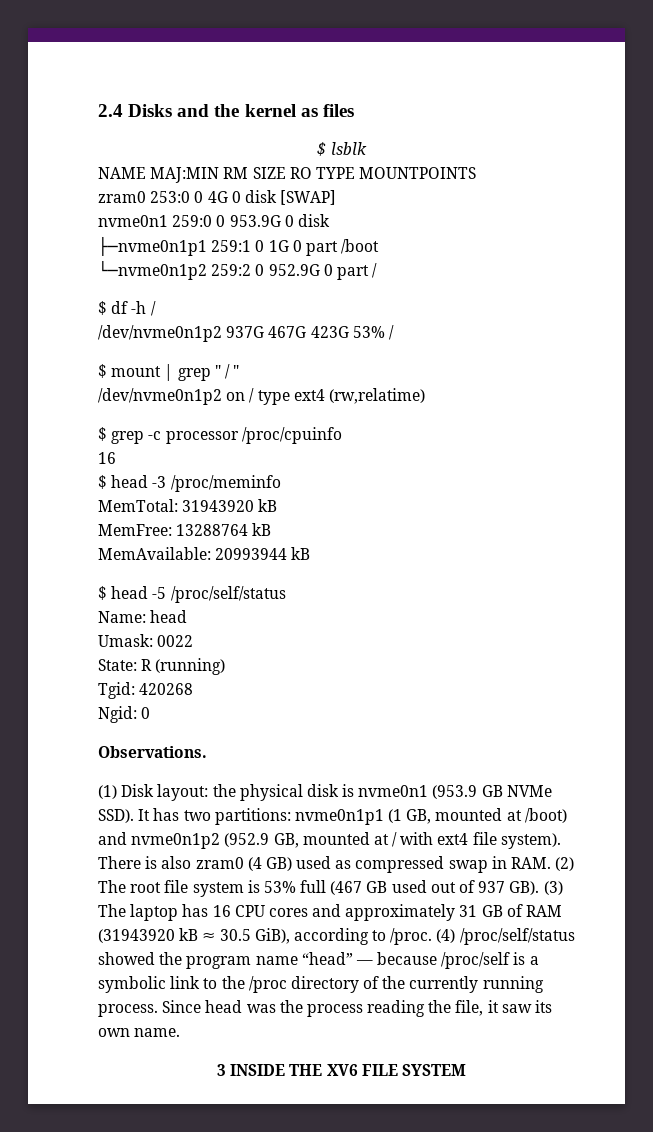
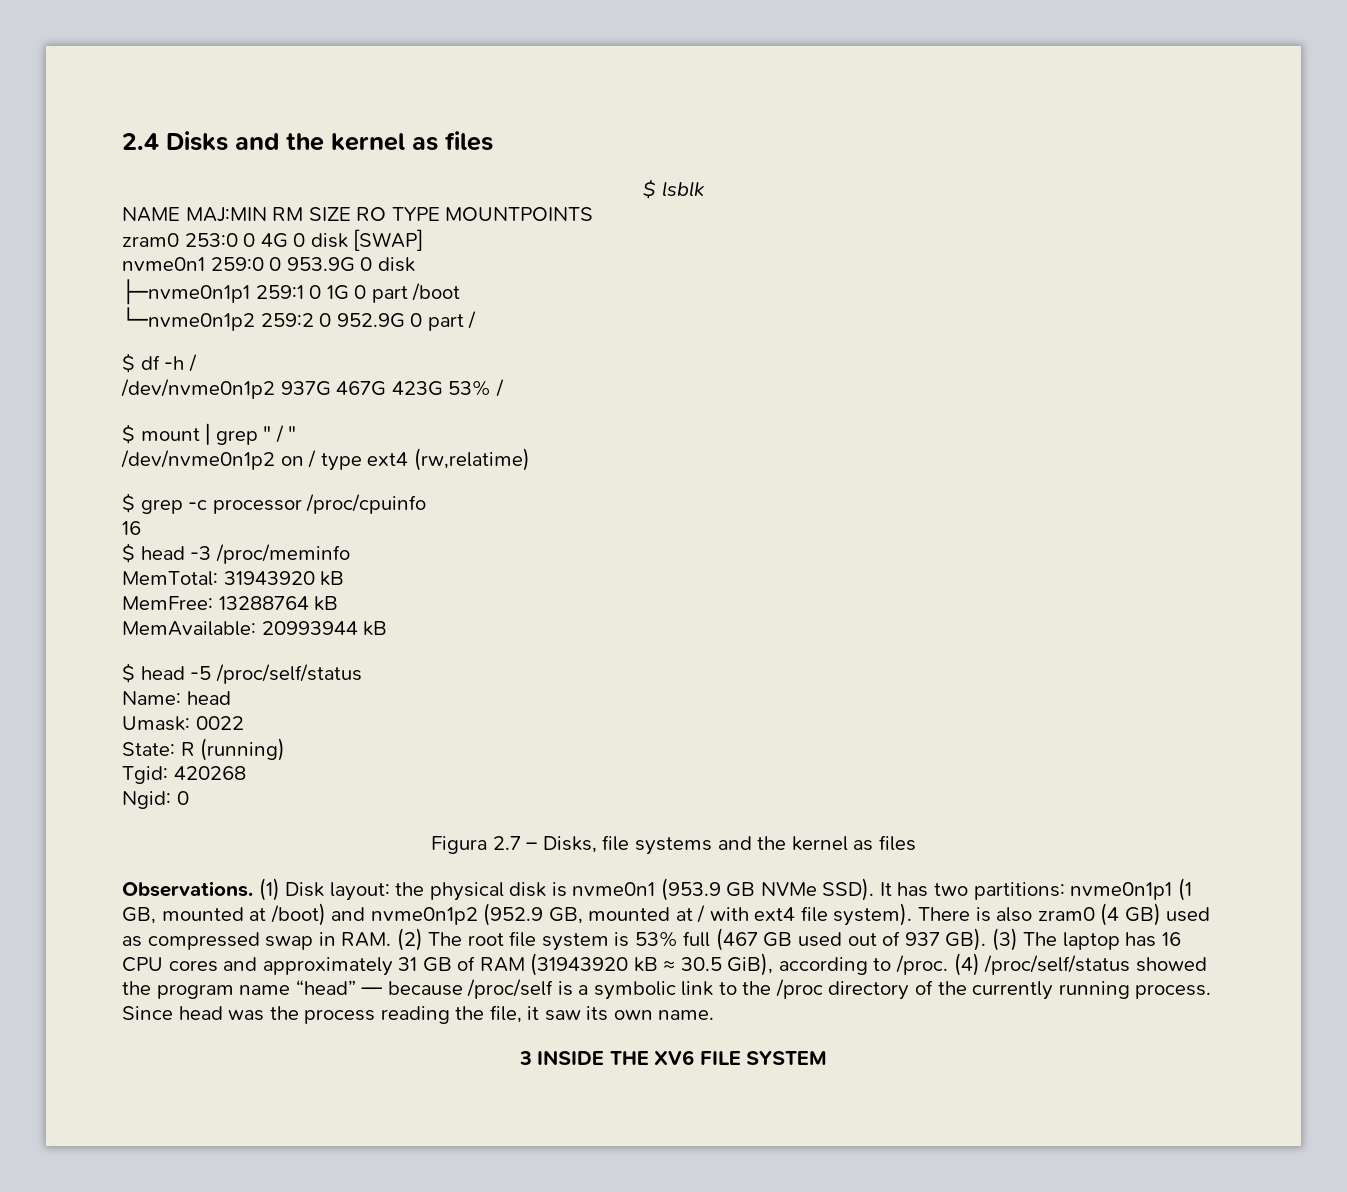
(151, 713) none -> [431,835,916,855] // Figura 2.7 – Disks, file systems and the kernel as files
(207, 752) // -> (253, 889) none

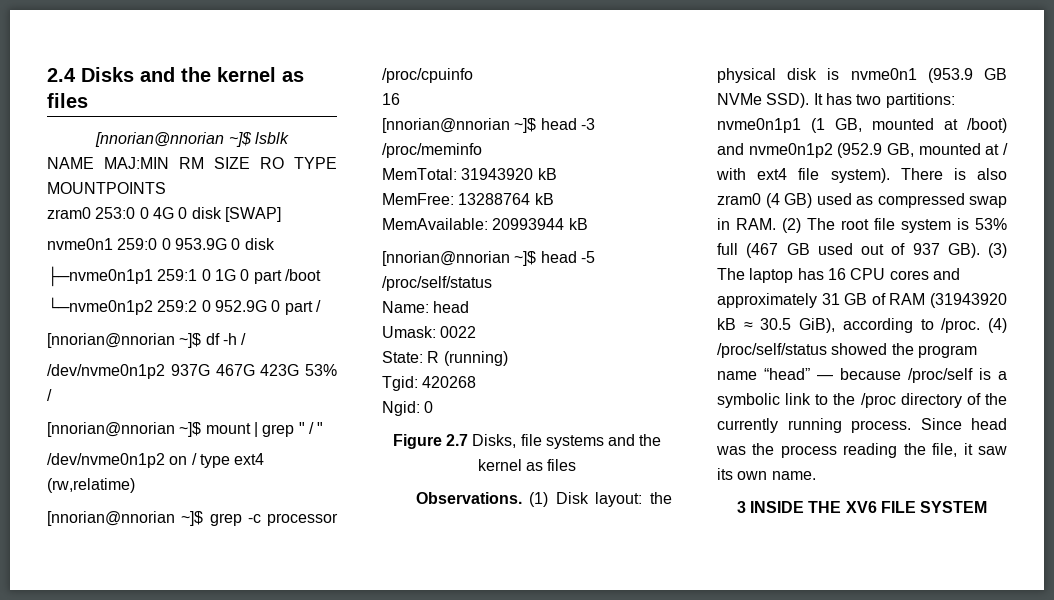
[643,180,657,199] $ -> [95,132,252,147] [nnorian@nnorian ~]$
[122,353,135,373] $ -> [47,333,202,348] [nnorian@nnorian ~]$
[122,424,135,444] $ -> [47,422,202,437] [nnorian@nnorian ~]$
[122,493,135,513] $ -> [47,511,204,526] [nnorian@nnorian ~]$
[122,543,135,563] $ -> [382,118,537,133] [nnorian@nnorian ~]$
[122,663,135,683] $ -> [382,251,537,266] [nnorian@nnorian ~]$
[431,836,538,854] Figura 2.7 – -> [392,434,468,449] Figure 2.7

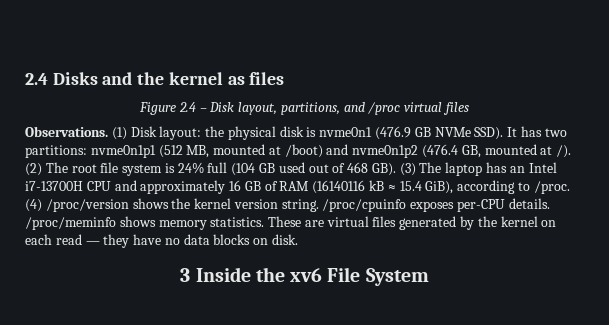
[95,132,289,147] [47,157,337,169] [47,182,166,194] [47,207,281,222] [47,238,275,250] [47,266,321,287] [47,297,321,315] [47,333,247,348] [47,364,337,379] [47,389,52,401] [47,422,324,437] [47,453,265,468] [47,478,135,493] [47,511,338,526] [382,68,473,83] [382,93,400,105] [382,118,595,133] [382,143,482,158] [382,168,557,180] [382,193,554,205] [382,218,588,230] [382,251,595,266] [382,276,492,291] [382,301,470,313] [382,326,477,338] [382,351,508,366] [382,376,477,391] [382,401,434,416] [392,434,662,449] [477,459,543,471] [nnorian@nnorian ~]$ lsblk // NAME MAJ:MIN RM SIZE RO TYPE MOUNTPOINTS // zram0 253:0 0 4G 0 disk [SWAP] // nvme0n1 259:0 0 953.9G 0 disk // ├─nvme0n1p1 259:1 0 1G 0 part /boot // └─nvme0n1p2 259:2 0 952.9G 0 part / // [nnorian@nnorian ~]$ df -h / // /dev/nvme0n1p2 937G 467G 423G 53% / // [nnorian@nnorian ~]$ mount | grep " / " // /dev/nvme0n1p2 on / type ext4 (rw,relatime) // [nnorian@nnorian ~]$ grep -c processor /proc/cpuinfo // 16 // [nnorian@nnorian ~]$ head -3 /proc/meminfo // MemTotal: 31943920 kB // MemFree: 13288764 kB // MemAvailable: 20993944 kB // [nnorian@nnorian ~]$ head -5 /proc/self/status // Name: head // Umask: 0022 // State: R (running) // Tgid: 420268 // Ngid: 0 // Figure 2.7 Disks, file systems and the kernel as -> [138,102,443,115] Figure 2.4 – Disk layout, partitions, and /proc virtual
[927,68,973,83] (953.9 -> [375,126,412,140] (476.9
[811,118,862,133] (1 GB, -> [158,145,210,158] (512 MB,
[837,143,1009,158] [716,168,1007,183] [717,193,1007,208] [717,218,776,230] (952.9 GB, mounted at / with ext4 file system). There is also zram0 (4 GB) used as compressed swap in RAM. -> [422,144,572,158] (476.4 GB, mounted at /).
[975,218,1007,230] [717,243,779,258] 53% full (467 -> [177,162,256,176] 24% full (104
[912,243,940,255] 937 -> [347,162,369,173] 468
[827,268,929,280] 16 CPU cores -> [509,162,557,173] [25,181,111,191] an Intel i7-13700H CPU
[821,293,840,305] 31 -> [229,180,242,191] 16
[930,293,1007,308] (31943920 -> [312,180,366,194] (16140116
[760,318,792,330] 30.5 -> [399,181,422,191] 15.4
[717,343,977,358] [717,368,1007,383] [717,393,1007,408] [717,418,1007,433] [716,443,1007,458] [717,468,816,480] [736,501,988,513] /proc/self/status showed the program name “head” — because /proc/self is a symbolic link to the /proc directory of the currently running process. Since head was the process reading the file, it saw its own name. // 3 INSIDE THE XV6 FILE SYSTEM -> [45,198,550,212] [25,216,557,230] [25,234,299,248] [180,267,429,286] /proc/version shows the kernel version string. /proc/cpuinfo exposes per-CPU details. /proc/meminfo shows memory statistics. These are virtual files generated by the kernel on each read — they have no data blocks on disk. // 3 Inside the xv6 File System

